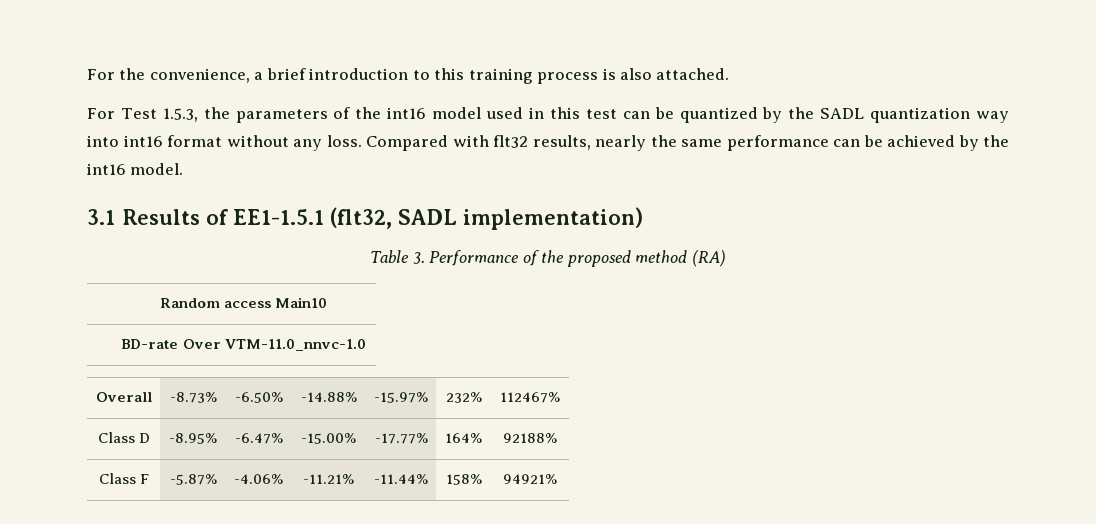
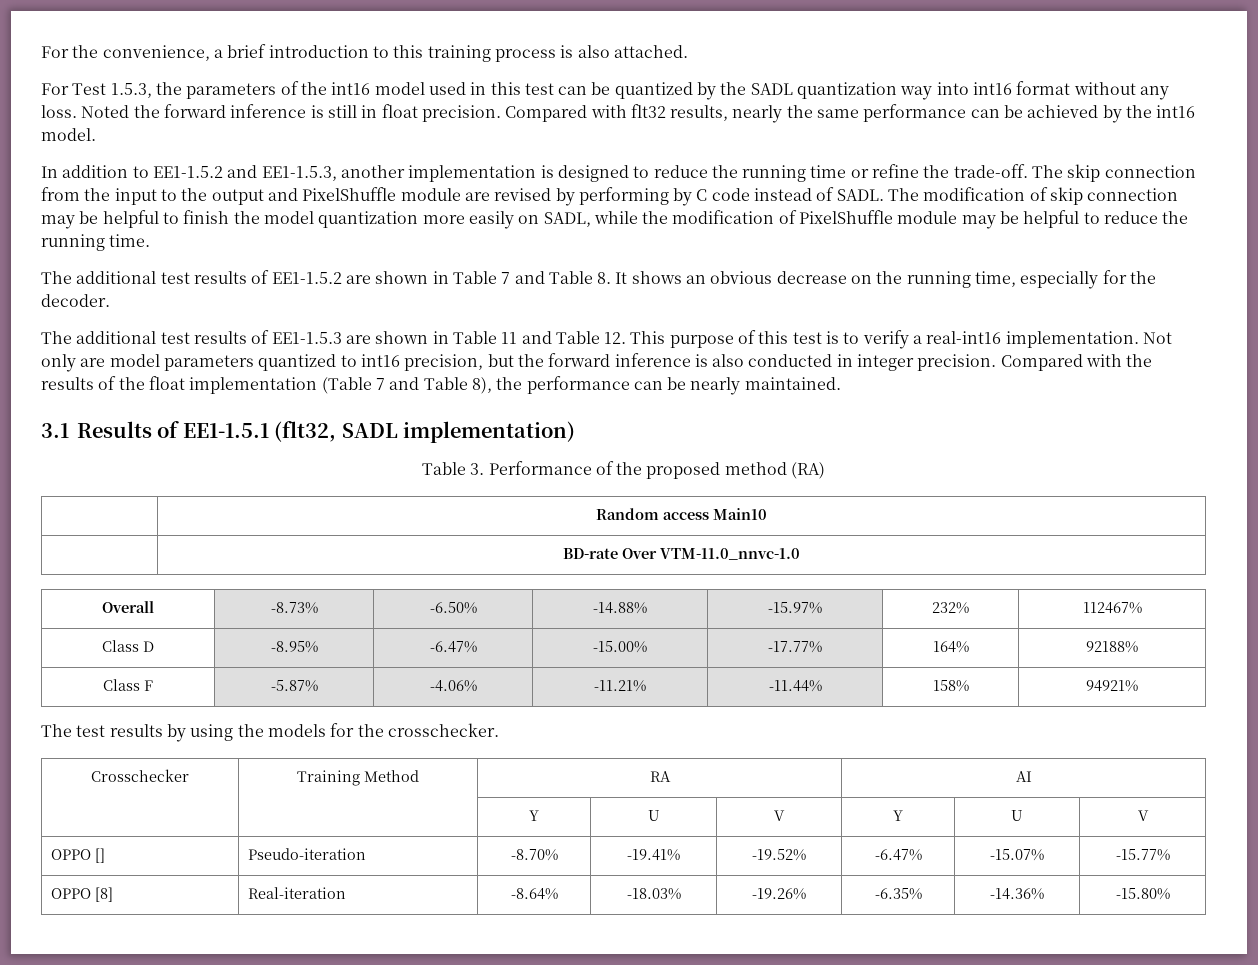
(362, 141) none -> [81,104,501,122] Noted the forward inference is still in float precision.
(184, 169) none -> [41,164,1196,182] [41,187,1179,206] [41,210,1189,229] [41,234,151,251] [41,270,1157,289] [41,294,110,307] [41,330,1173,349] [41,353,1153,372] [41,376,841,395] // In addition to EE1-1.5.2 and EE1-1.5.3, another implementation is designed to reduce the running time or refine the trade-off. The skip connection from the input to the output and PixelShuffle module are revised by performing by C code instead of SADL. The modification of skip connection may be helpful to finish the model quantization more easily on SADL, while the modification of PixelShuffle module may be helpful to reduce the running time. // The additional test results of EE1-1.5.2 are shown in Table 7 and Table 8. It shows an obvious decrease on the running time, especially for the decoder. // The additional test results of EE1-1.5.3 are shown in Table 11 and Table 12. This purpose of this test is to verify a real-int16 implementation. Not only are model parameters quantized to int16 precision, but the forward inference is also conducted in integer precision. Compared with the results of the float implementation (Table 7 and Table 8), the performance can be nearly maintained.
(557, 479) none -> [41,723,499,742] [91,769,189,782] [297,770,419,786] [649,771,671,782] [1015,771,1032,782] [529,810,539,821] [647,810,660,821] [774,810,785,821] [893,810,903,821] [1011,810,1023,821] [1137,810,1149,821] [51,848,106,863] [248,848,367,860] [510,849,558,861] [627,849,680,861] [752,849,806,861] [874,849,922,861] [990,849,1044,861] [1115,849,1170,861] [51,887,114,902] [248,887,347,899] [510,888,558,900] [626,888,681,900] [752,888,806,900] [874,888,922,900] [990,888,1044,900] [1115,888,1170,900] // The test results by using the models for the crosschecker. // Crosschecker | Training Method | RA | AI // | | Y | U | V | Y | U | V // OPPO [] | Pseudo-iteration | -8.70% | -19.41% | -19.52% | -6.47% | -15.07% | -15.77% // OPPO [8] | Real-iteration | -8.64% | -18.03% | -19.26% | -6.35% | -14.36% | -15.80%

